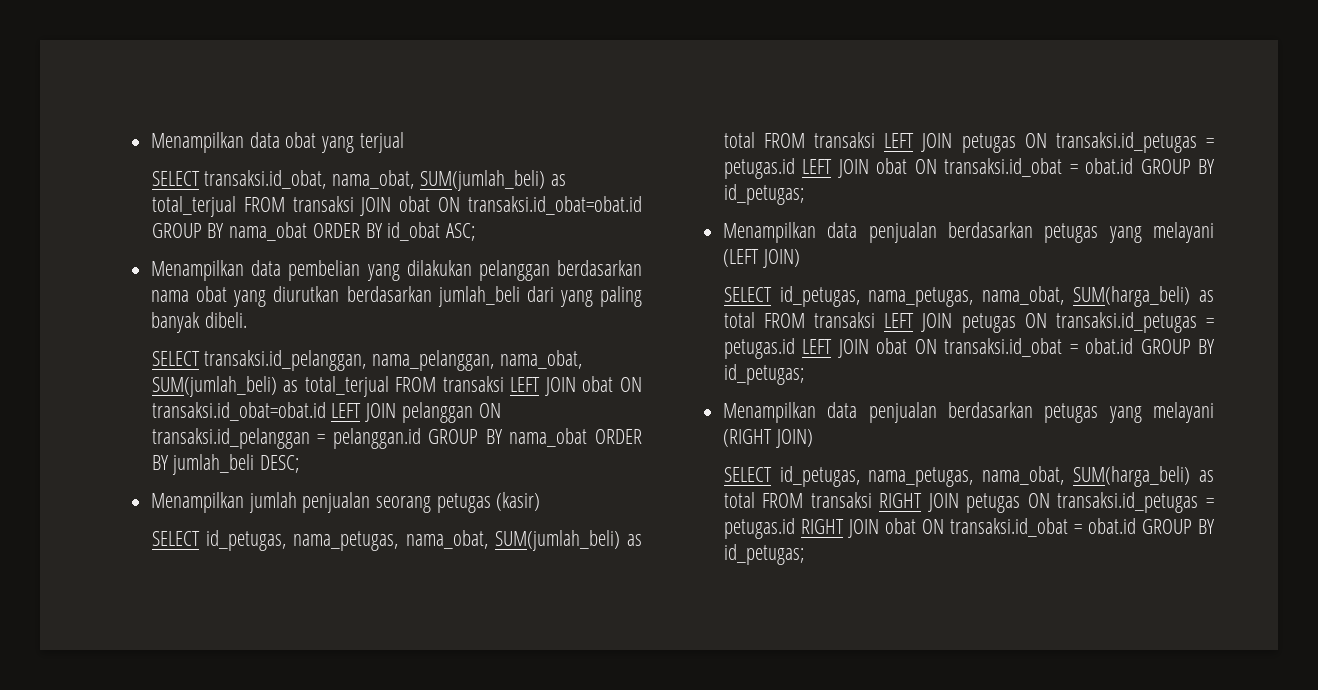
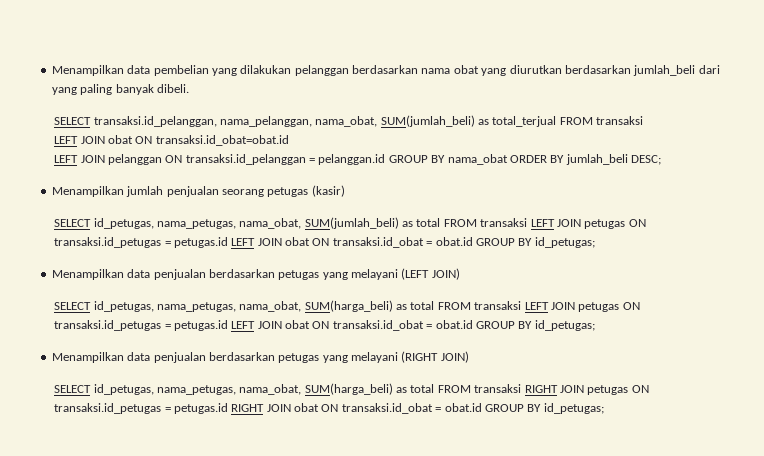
[151,132,404,153] [151,170,566,191] [151,196,642,217] [151,222,475,241] [151,260,282,281] Menampilkan data obat yang terjual // SELECT transaksi.id_obat, nama_obat, SUM(jumlah_beli) as total_terjual FROM transaksi JOIN obat ON transaksi.id_obat=obat.id GROUP BY nama_obat ORDER BY id_obat ASC; // Menampilkan data -> [51,65,151,76] Menampilkan data
(504, 384) none -> (644, 120) //
(326, 411) none -> (289, 140) //

